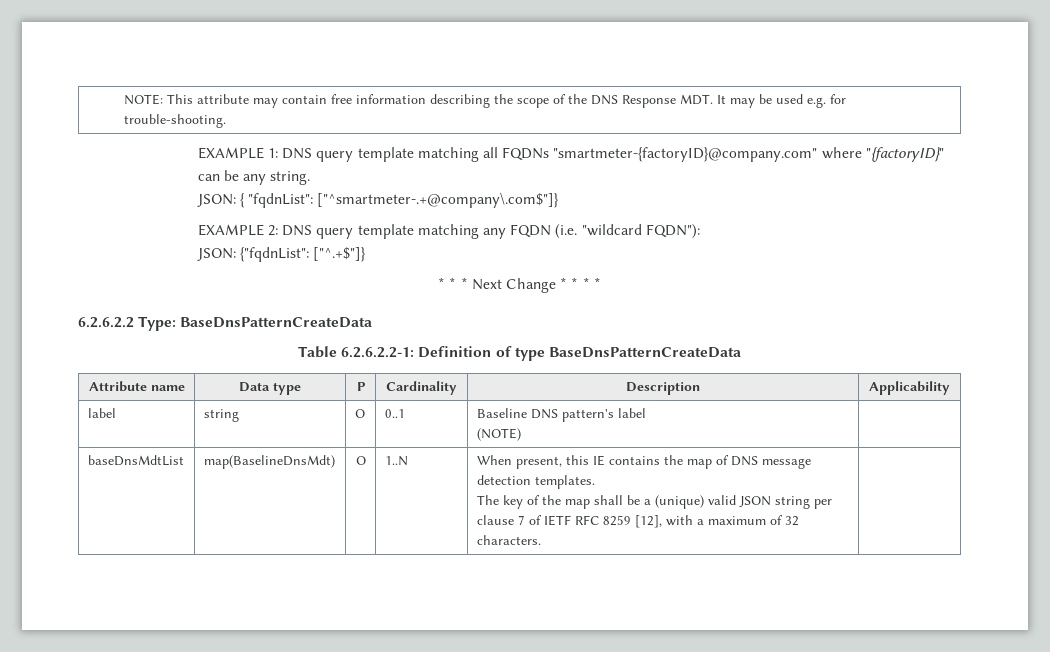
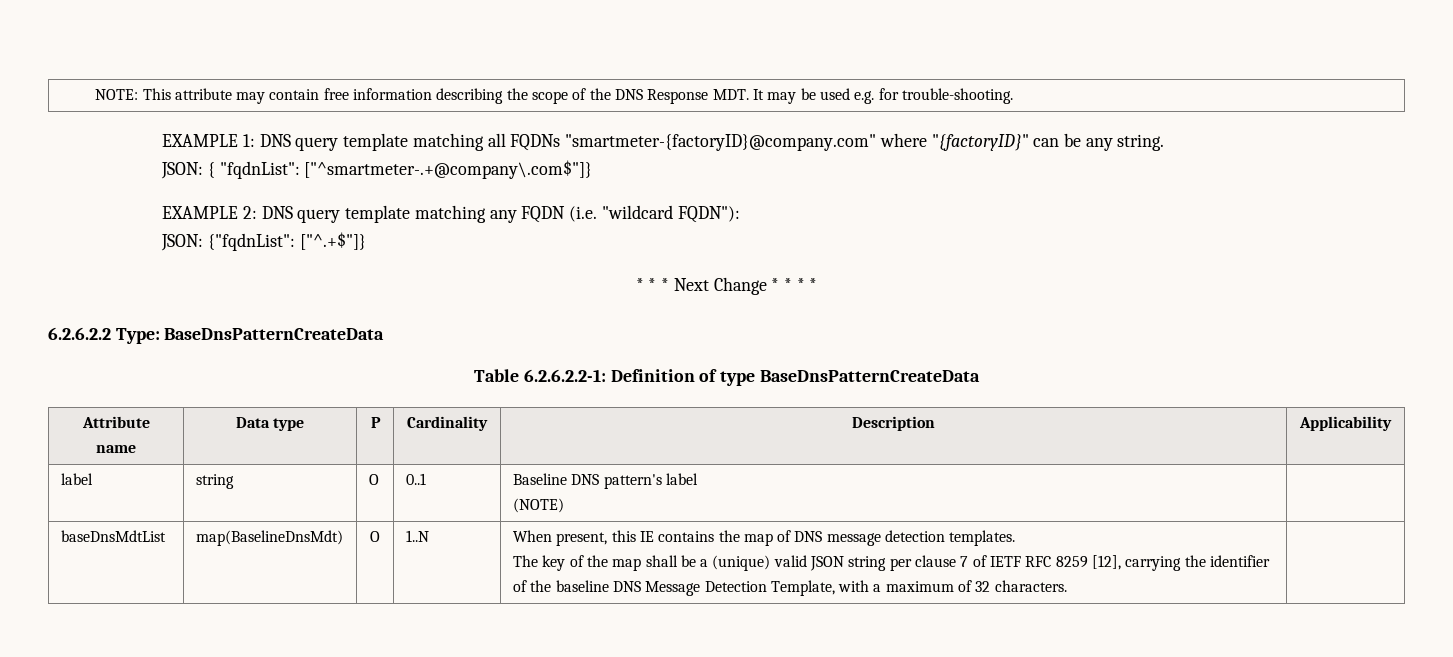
(662, 521) none -> [1125,555,1270,571] [512,580,835,596] carrying the identifier of the baseline DNS Message Detection Template,

